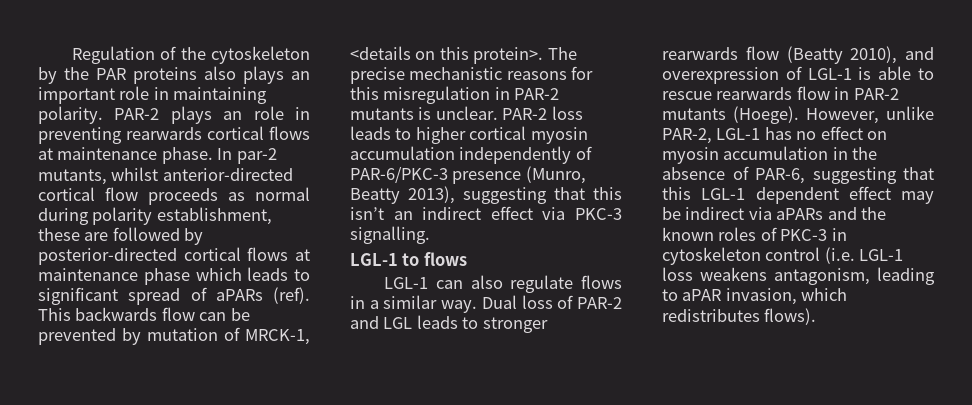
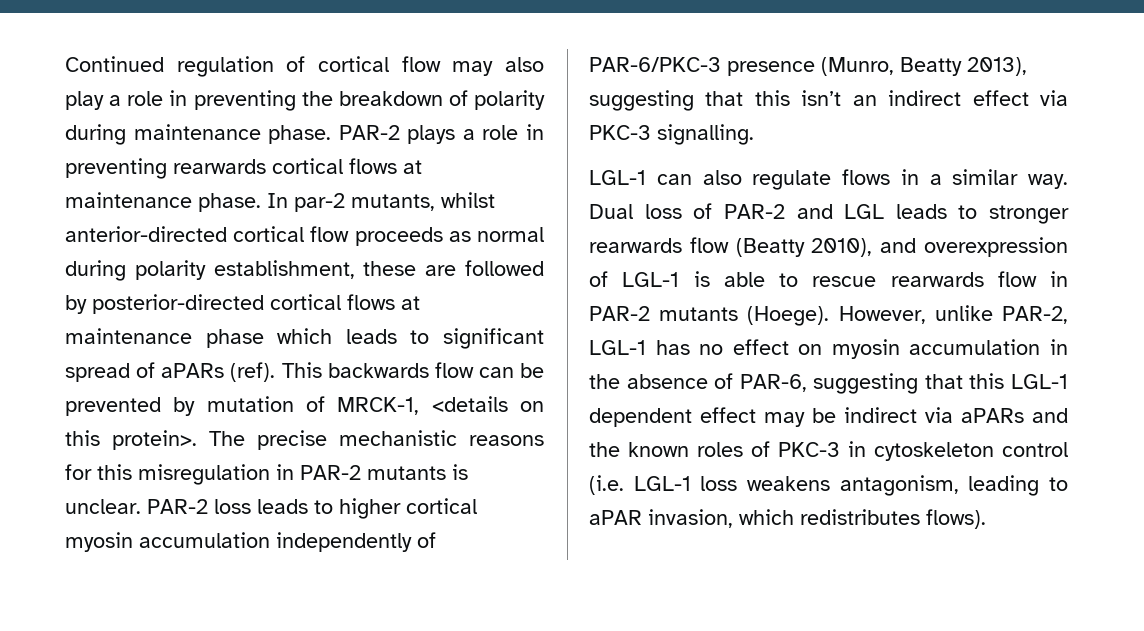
[72,46,310,64] [38,66,310,84] [38,86,268,104] [38,106,103,124] Regulation of the cytoskeleton by the PAR proteins also plays an important role in maintaining polarity. -> [65,56,544,77] [65,90,545,111] [65,124,332,145] Continued regulation of cortical flow may also play a role in preventing the breakdown of polarity during maintenance phase.
[223,111,243,120] an -> [462,129,475,140] a
[350,252,467,266] // LGL-1 to flows -> (754, 134) none

